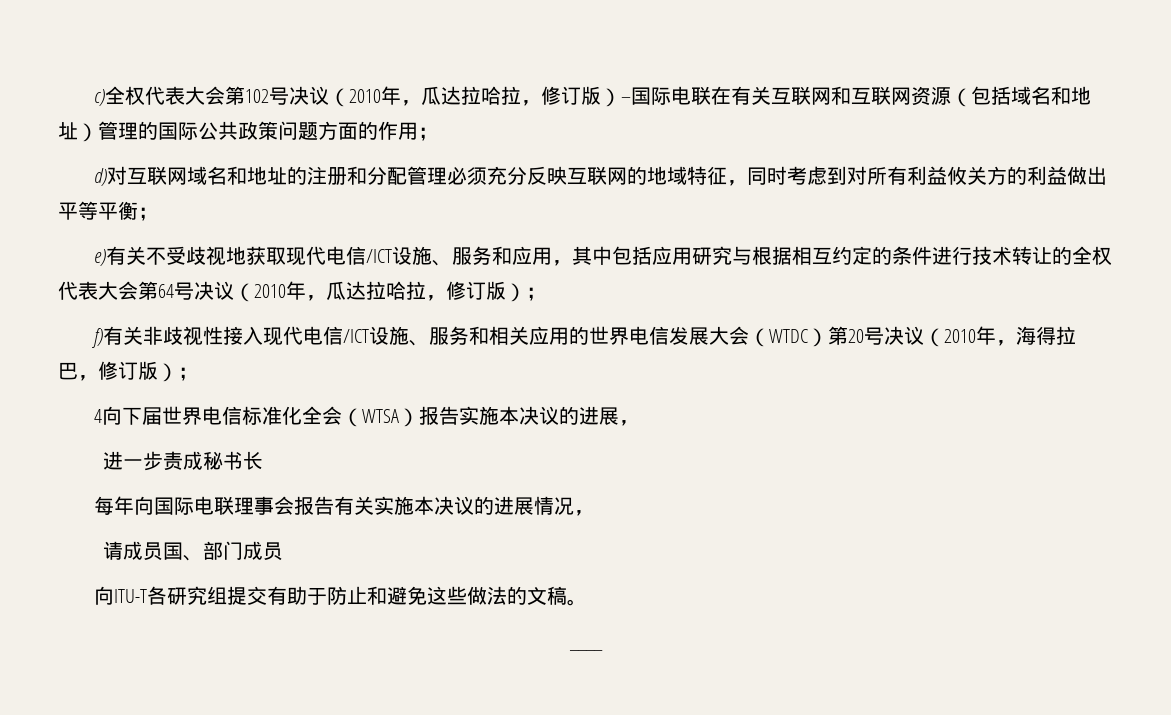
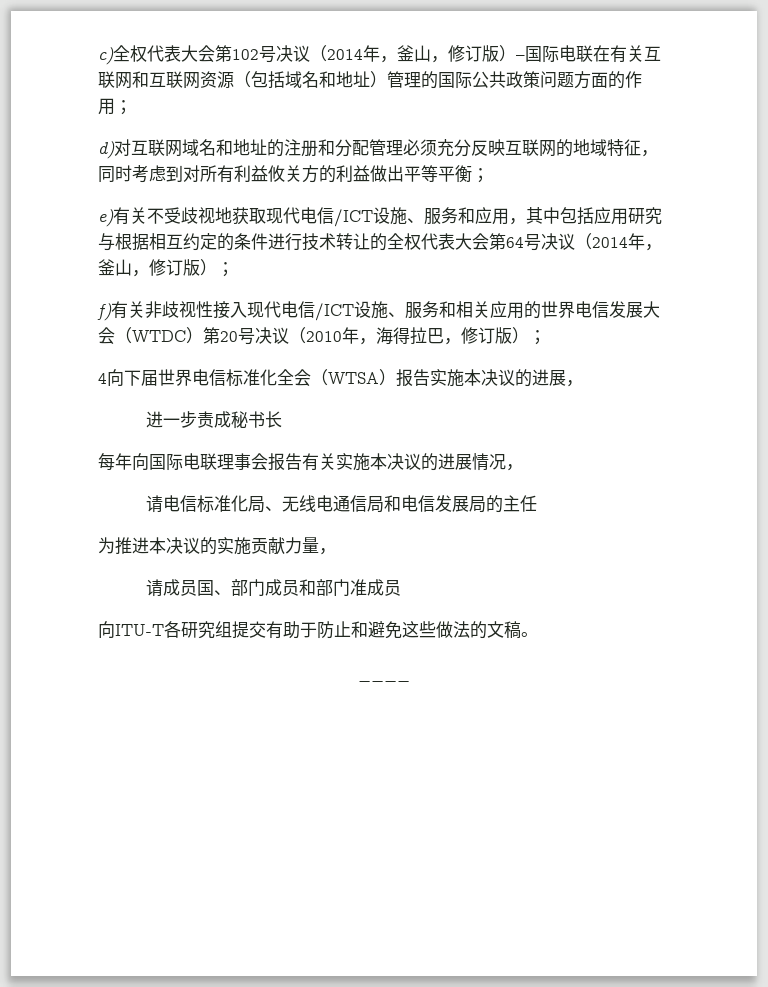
[348,86,521,106] 2010年，瓜达拉哈拉 -> [327,45,431,63] 2014年，釜山
[254,281,426,301] 2010年，瓜达拉哈拉 -> [592,233,662,251] [98,259,132,276] 2014年，釜山
(594, 513) none -> [145,495,537,513] [98,537,336,555] // 请电信标准化局、无线电通信局和电信发展局的主任 // 为推进本决议的实施贡献力量，
(284, 551) none -> [298,579,401,596] 和部门准成员

